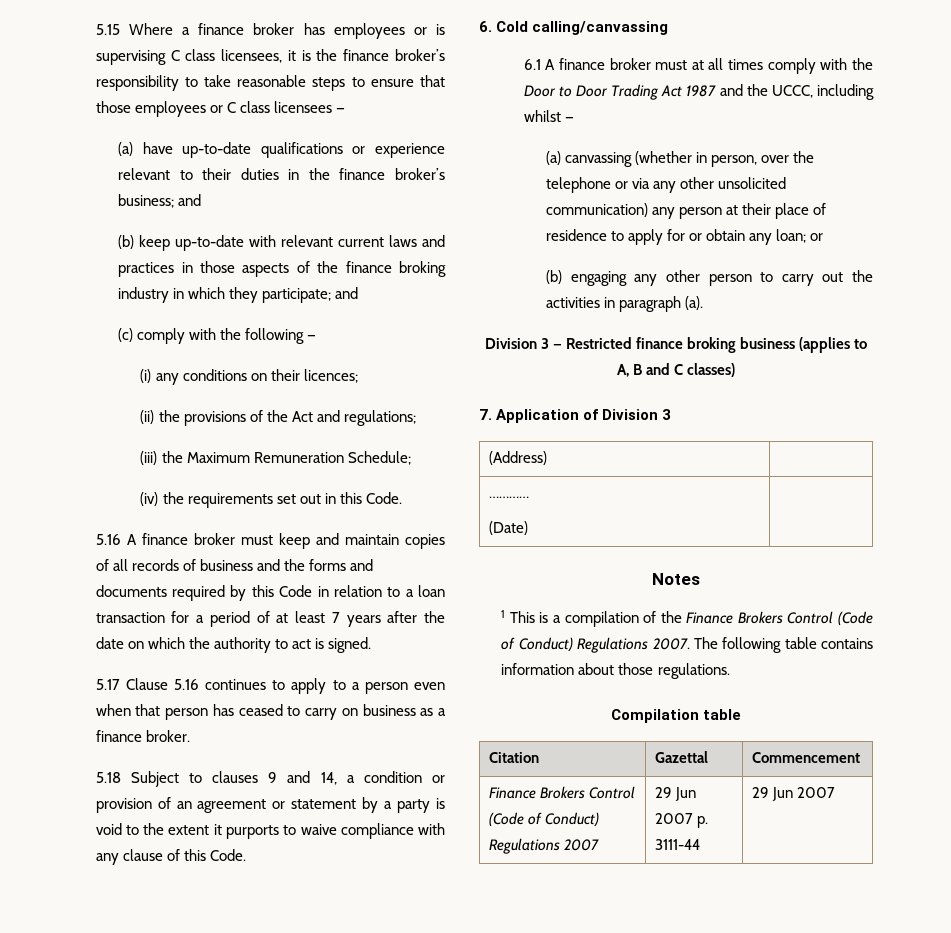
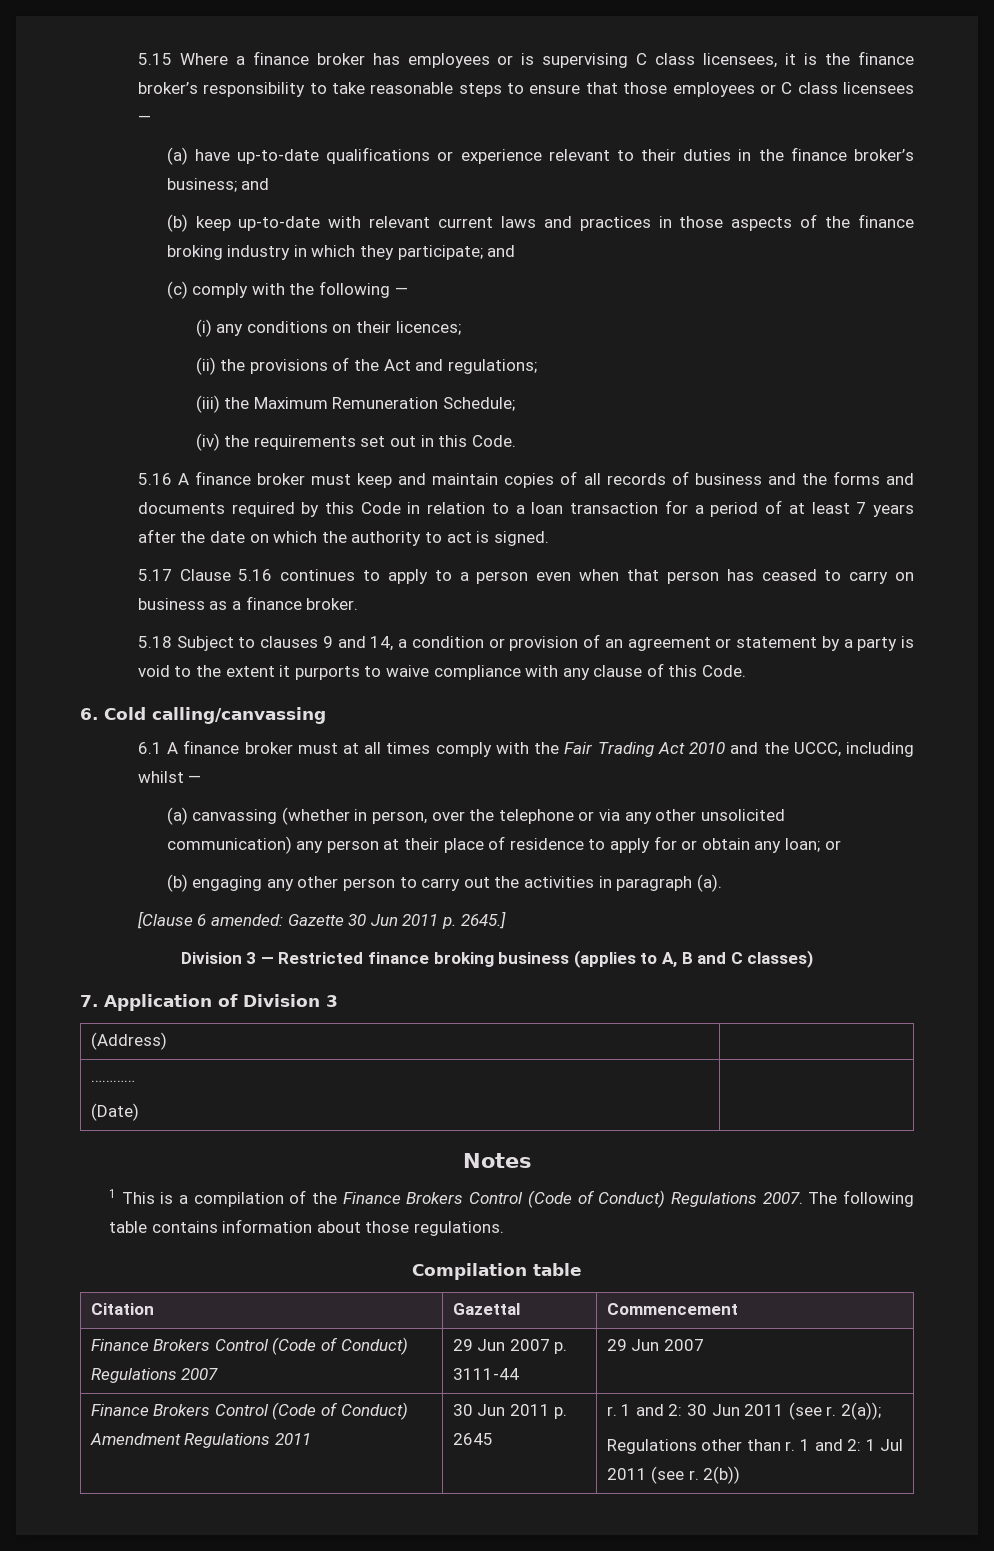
[523,85,609,97] Door to Door -> [564,742,593,754] Fair
[686,85,717,97] 1987 -> [689,742,726,754] 2010
(704, 303) none -> [136,911,506,929] // [Clause 6 amended: Gazette 30 Jun 2011 p. 2645.]
(836, 792) none -> [90,1402,408,1420] [89,1433,311,1448] [452,1404,568,1419] [452,1433,493,1445] [606,1402,881,1420] [606,1439,904,1454] [606,1466,741,1484] // Finance Brokers Control (Code of Conduct) Amendment Regulations 2011 | 30 Jun 2011 p. 2645 | r. 1 and 2: 30 Jun 2011 (see r. 2(a)); // Regulations other than r. 1 and 2: 1 Jul 2011 (see r. 2(b))

